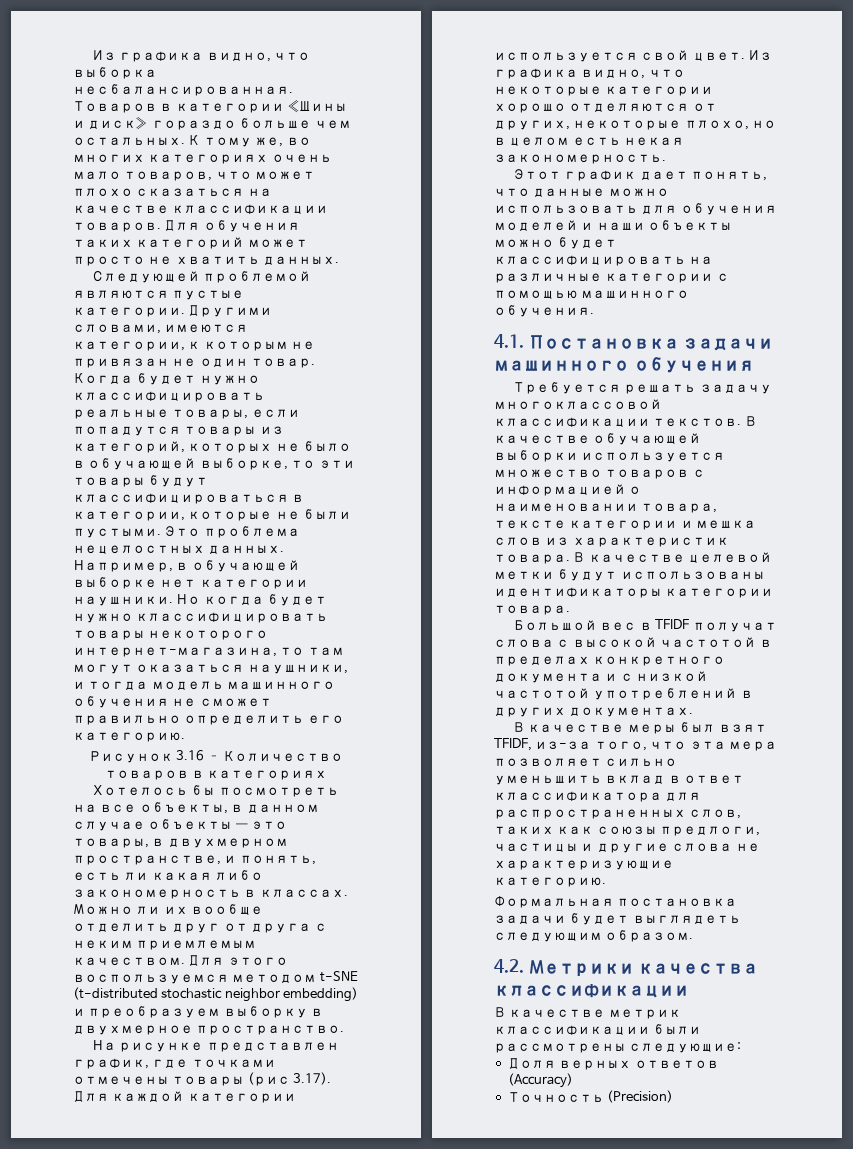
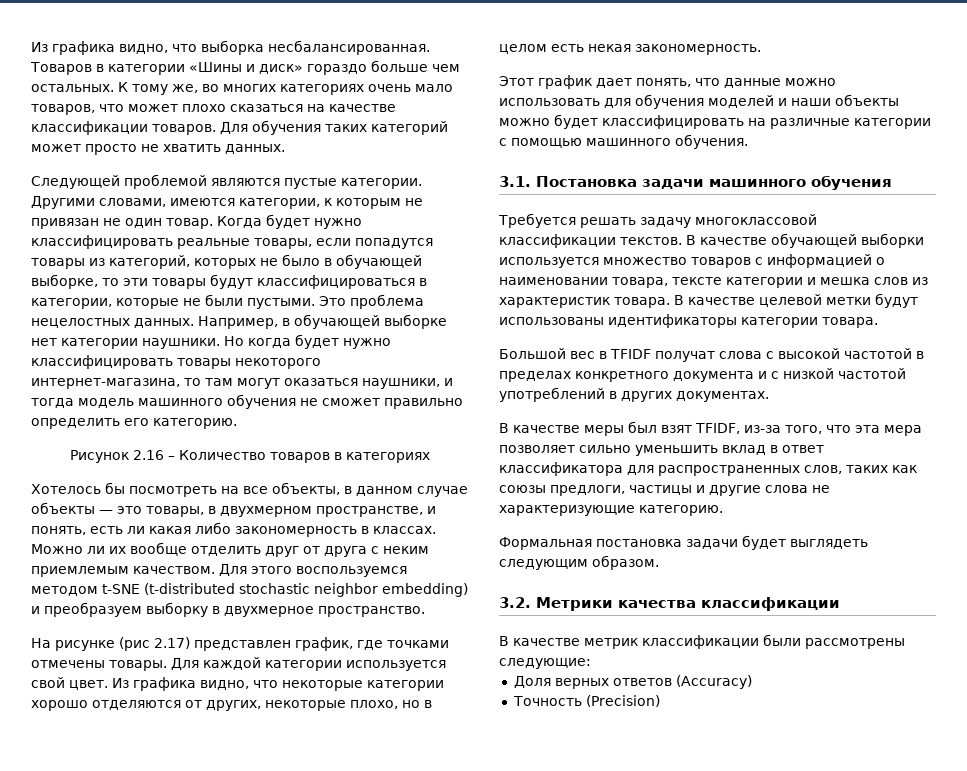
[176,750,205,761] 3.16 -> [132,450,164,460] 2.16
(204, 1047) none -> [119,637,190,651] (рис 2.17)
[172,1072,332,1086] товары (рис 3.17). -> [109,660,167,671] товары.
[494,334,524,348] 4.1. -> [499,176,531,187] 3.1.
[494,959,524,973] 4.2. -> [499,597,531,608] 3.2.

